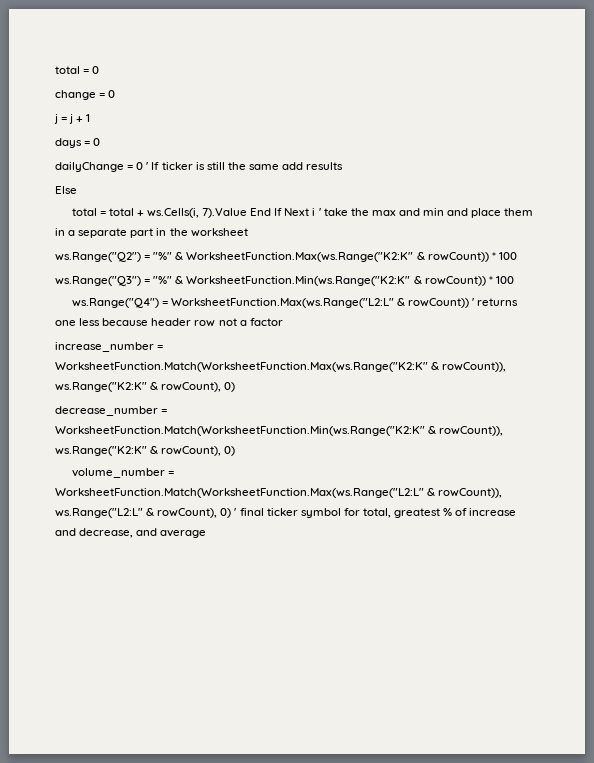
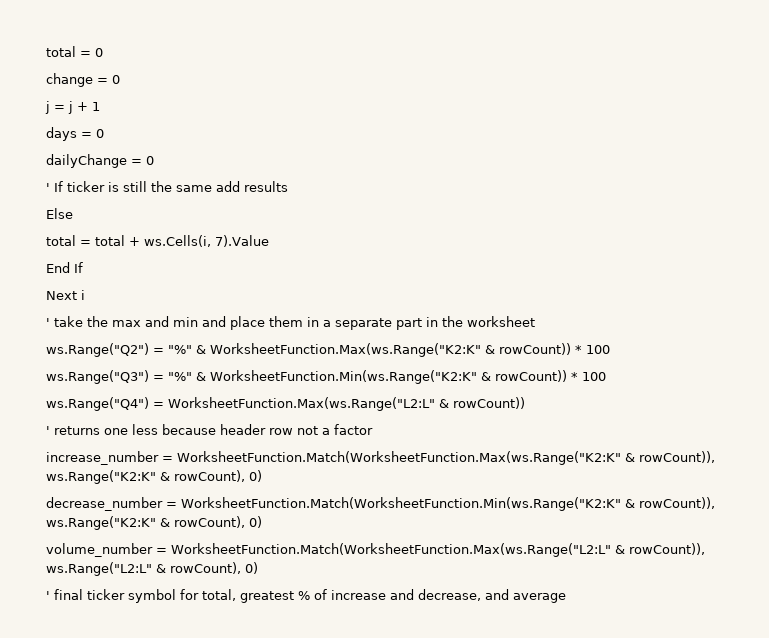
(144, 166) none -> (154, 160) //
(248, 213) none -> (269, 241) //
(283, 212) none -> (83, 267) //
(316, 212) none -> (85, 295) //
(469, 303) none -> (525, 403) //
(232, 513) none -> (258, 568) //

